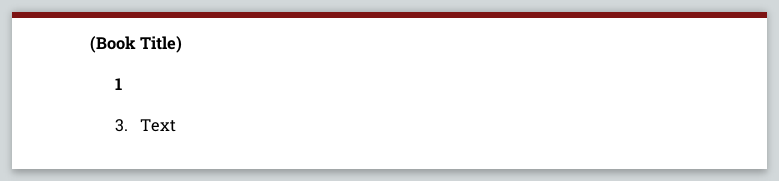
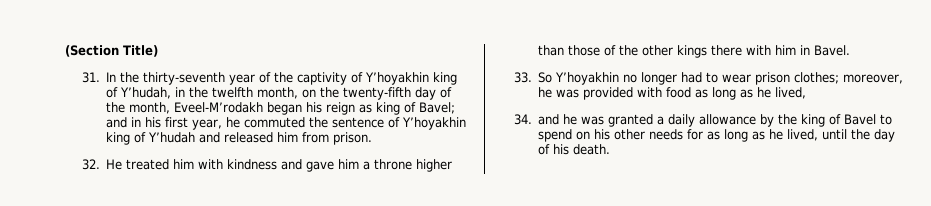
[90,36,136,53] (Book -> [65,45,119,57] (Section
[115,78,123,90] [115,119,177,132] 1 // 3. Text -> [81,72,457,85] [105,87,452,100] [105,102,455,115] [105,117,466,130] [105,132,372,145] [81,159,452,172] [537,45,850,58] [513,72,903,85] [537,87,806,100] [513,114,892,127] [537,129,895,142] [537,144,610,155] 31. In the thirty-seventh year of the captivity of Y’hoyakhin king of Y’hudah, in the twelfth month, on the twenty-fifth day of the month, Eveel-M’rodakh began his reign as king of Bavel; and in his first year, he commuted the sentence of Y’hoyakhin king of Y’hudah and released him from prison. // 32. He treated him with kindness and gave him a throne higher than those of the other kings there with him in Bavel. // 33. So Y’hoyakhin no longer had to wear prison clothes; moreover, he was provided with food as long as he lived, // 34. and he was granted a daily allowance by the king of Bavel to spend on his other needs for as long as he lived, until the day of his death.

